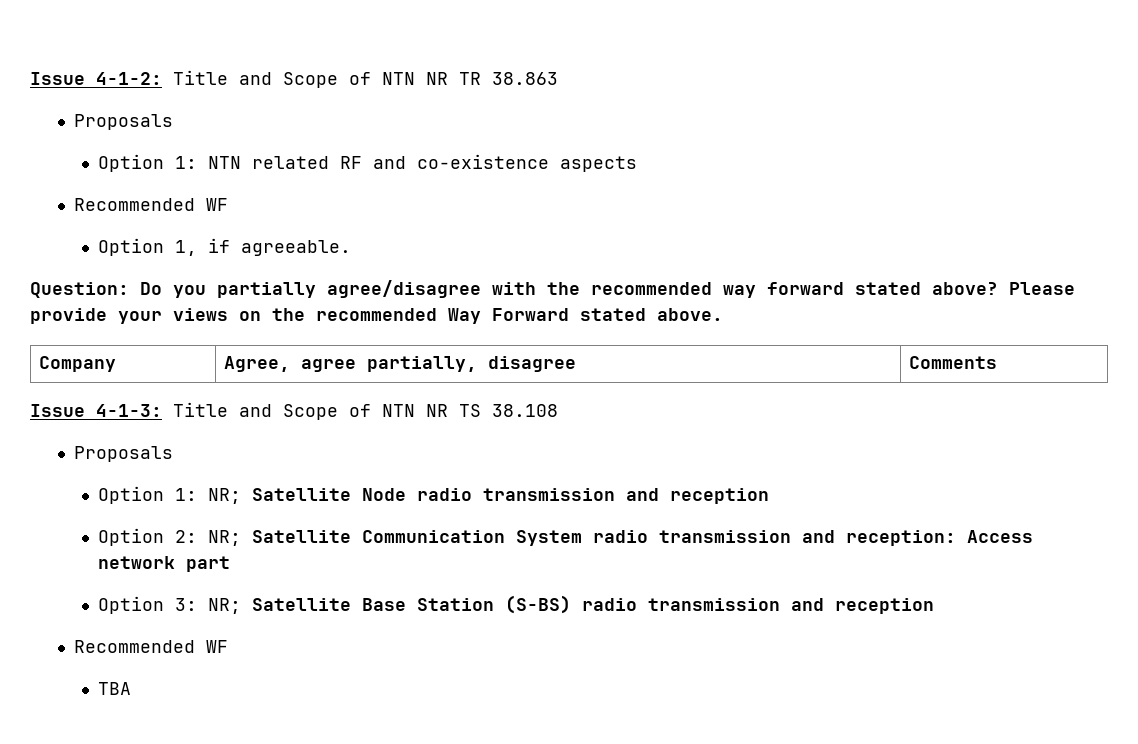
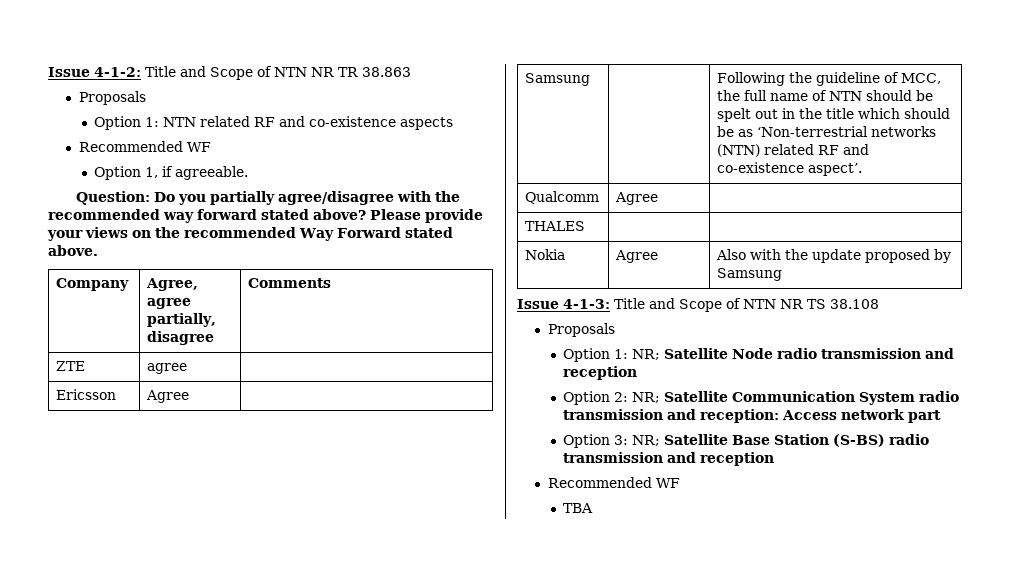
(998, 362) none -> [56,361,86,371] [147,363,188,374] [56,389,117,400] [146,390,190,403] [525,73,591,86] [717,72,942,86] [717,90,934,101] [717,108,951,122] [717,126,937,137] [717,144,870,157] [717,162,863,176] [525,191,600,204] [615,192,659,205] [525,221,586,231] [525,249,566,260] [615,250,659,263] [716,249,952,263] [717,268,783,281] // ZTE | agree | // Ericsson | Agree | // Samsung | | Following the guideline of MCC, the full name of NTN should be spelt out in the title which should be as ‘Non-terrestrial networks (NTN) related RF and co-existence aspect’. // Qualcomm | Agree | // THALES | | // Nokia | Agree | Also with the update proposed by Samsung

